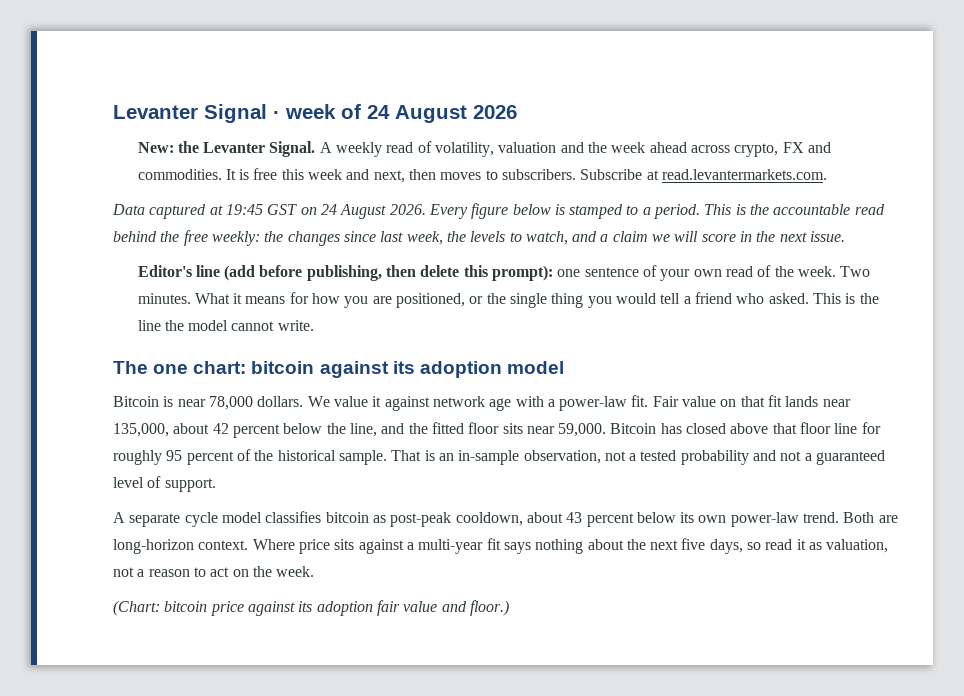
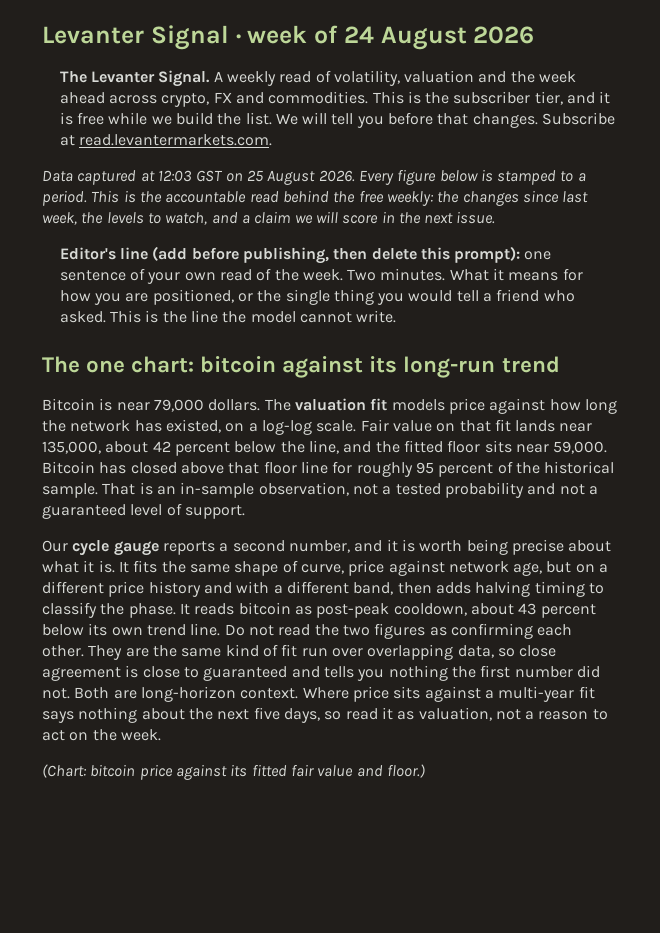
[137,141,199,153] New: the -> [59,71,87,83] The
[225,168,577,183] It is free this week and next, then moves to subscribers. -> [372,91,611,105] [59,112,538,128] This is the subscriber tier, and it is free while we build the list. We will tell you before that changes.
[225,204,263,215] 19:45 -> [157,170,192,182] 12:03
[320,204,337,215] 24 -> [246,170,263,182] 25
[419,361,564,378] adoption model -> [403,356,560,378] long-run trend
[208,395,649,411] 78,000 dollars. We value it against network age with a power-law fit. -> [153,398,617,414] [42,419,357,435] 79,000 dollars. The valuation fit models price against how long the network has existed, on a log-log scale.
[113,511,322,527] A separate cycle model classifies -> [42,539,612,556] [42,560,609,576] [42,581,604,597] [42,602,235,618] Our cycle gauge reports a second number, and it is worth being precise about what it is. It fits the same shape of curve, price against network age, but on a different price history and with a different band, then adds halving timing to classify the phase. It reads
[730,512,840,527] power-law trend. -> [146,623,573,639] [42,644,557,660] [42,665,600,681] [42,688,70,699] trend line. Do not read the two figures as confirming each other. They are the same kind of fit run over overlapping data, so close agreement is close to guaranteed and tells you nothing the first number did not.
[316,601,373,616] adoption -> [251,764,287,777] fitted

